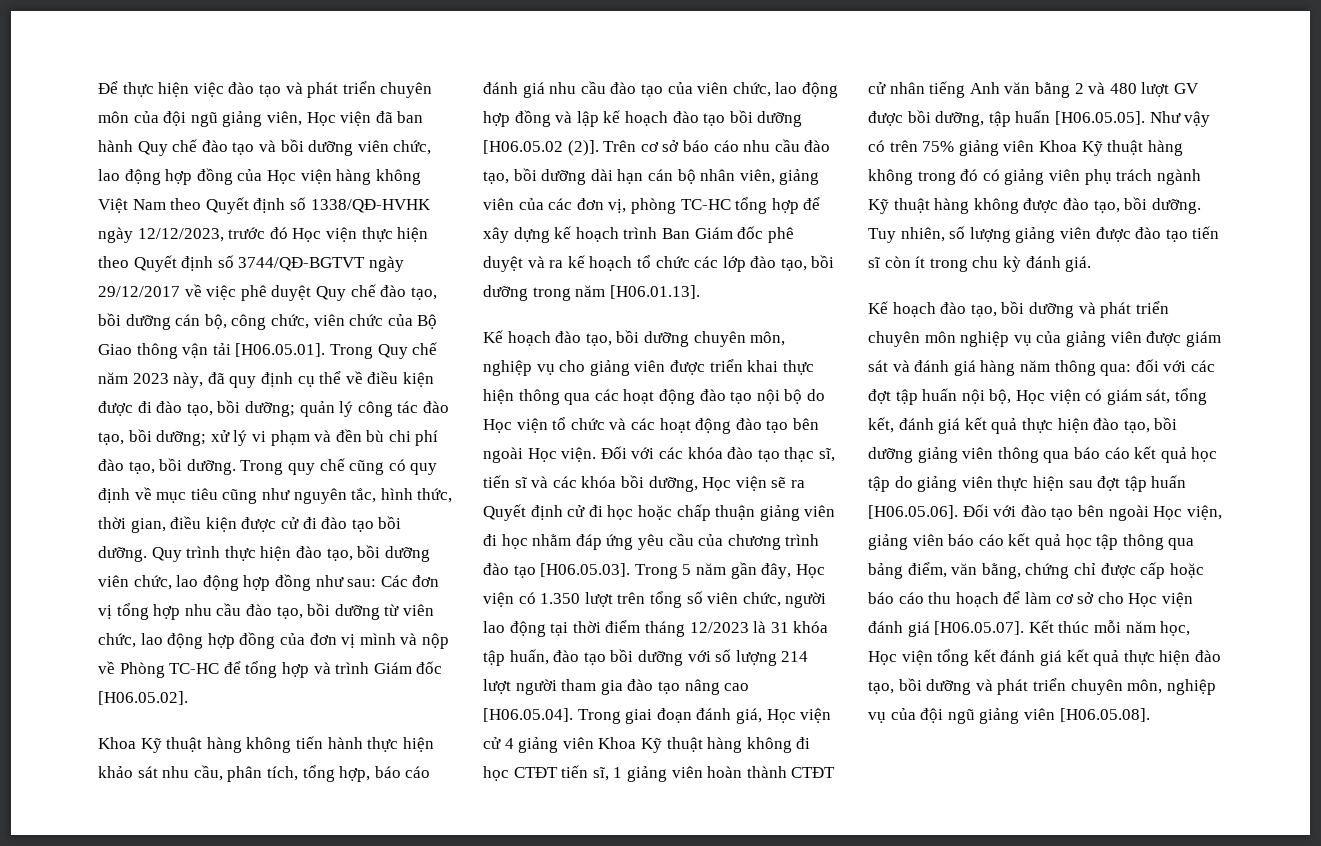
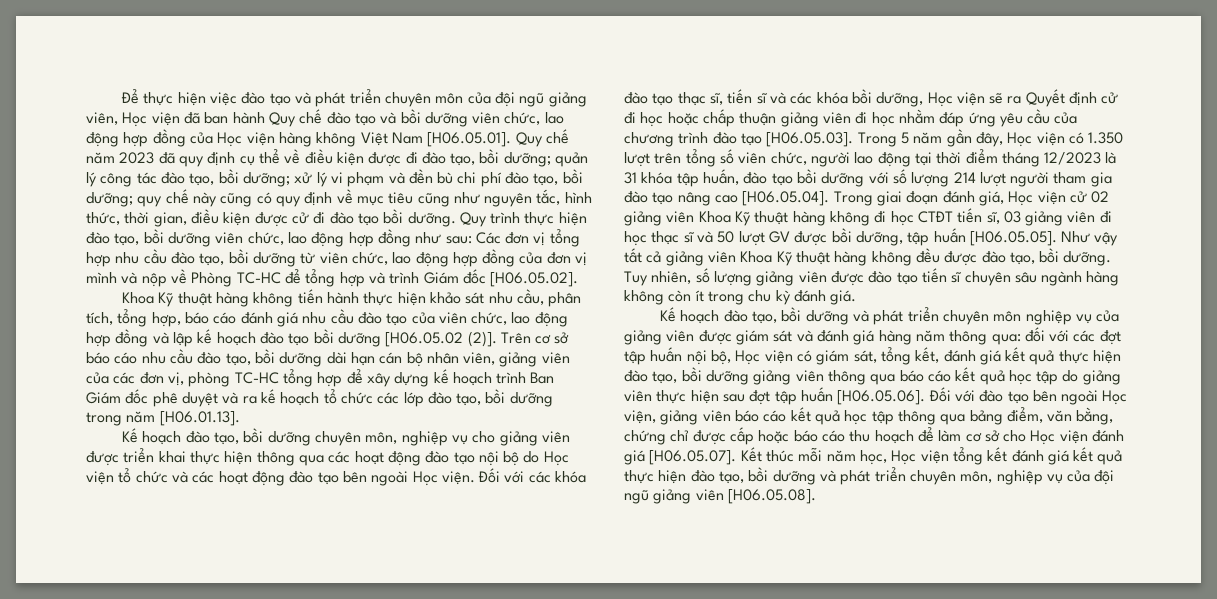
[170,197,431,214] [98,227,429,243] [98,255,404,272] [98,284,437,301] [98,313,438,330] [98,343,373,359] theo Quyết định số 1338/QĐ-HVHK ngày 12/12/2023, trước đó Học viện thực hiện theo Quyết định số 3744/QĐ-BGTVT ngày 29/12/2017 về việc phê duyệt Quy chế đào tạo, bồi dưỡng cán bộ, công chức, viên chức của Bộ Giao thông vận tải [H06.05.01]. Trong -> [427,132,512,147] [H06.05.01].
[173,372,204,388] này, -> (155, 158) none
[186,459,284,475] dưỡng. Trong -> [86,192,133,207] dưỡng;
(345, 464) none -> [192,192,217,207] này
[504,738,514,749] 4 -> [1091,191,1110,203] 02
[613,766,836,782] [868,81,1137,98] 1 giảng viên hoàn thành CTĐT cử nhân tiếng Anh văn bằng 2 và 480 -> [1003,211,1112,226] [624,231,735,246] 03 giảng viên đi học thạc sĩ và 50
[868,140,1183,156] [868,169,1201,185] [868,198,1019,214] có trên 75% giảng viên Khoa Kỹ thuật hàng không trong đó có giảng viên phụ trách ngành Kỹ thuật hàng không -> [624,248,940,266] tất cả giảng viên Khoa Kỹ thuật hàng không đều
(881, 262) none -> [964,271,1120,286] [624,290,664,305] chuyên sâu ngành hàng không

